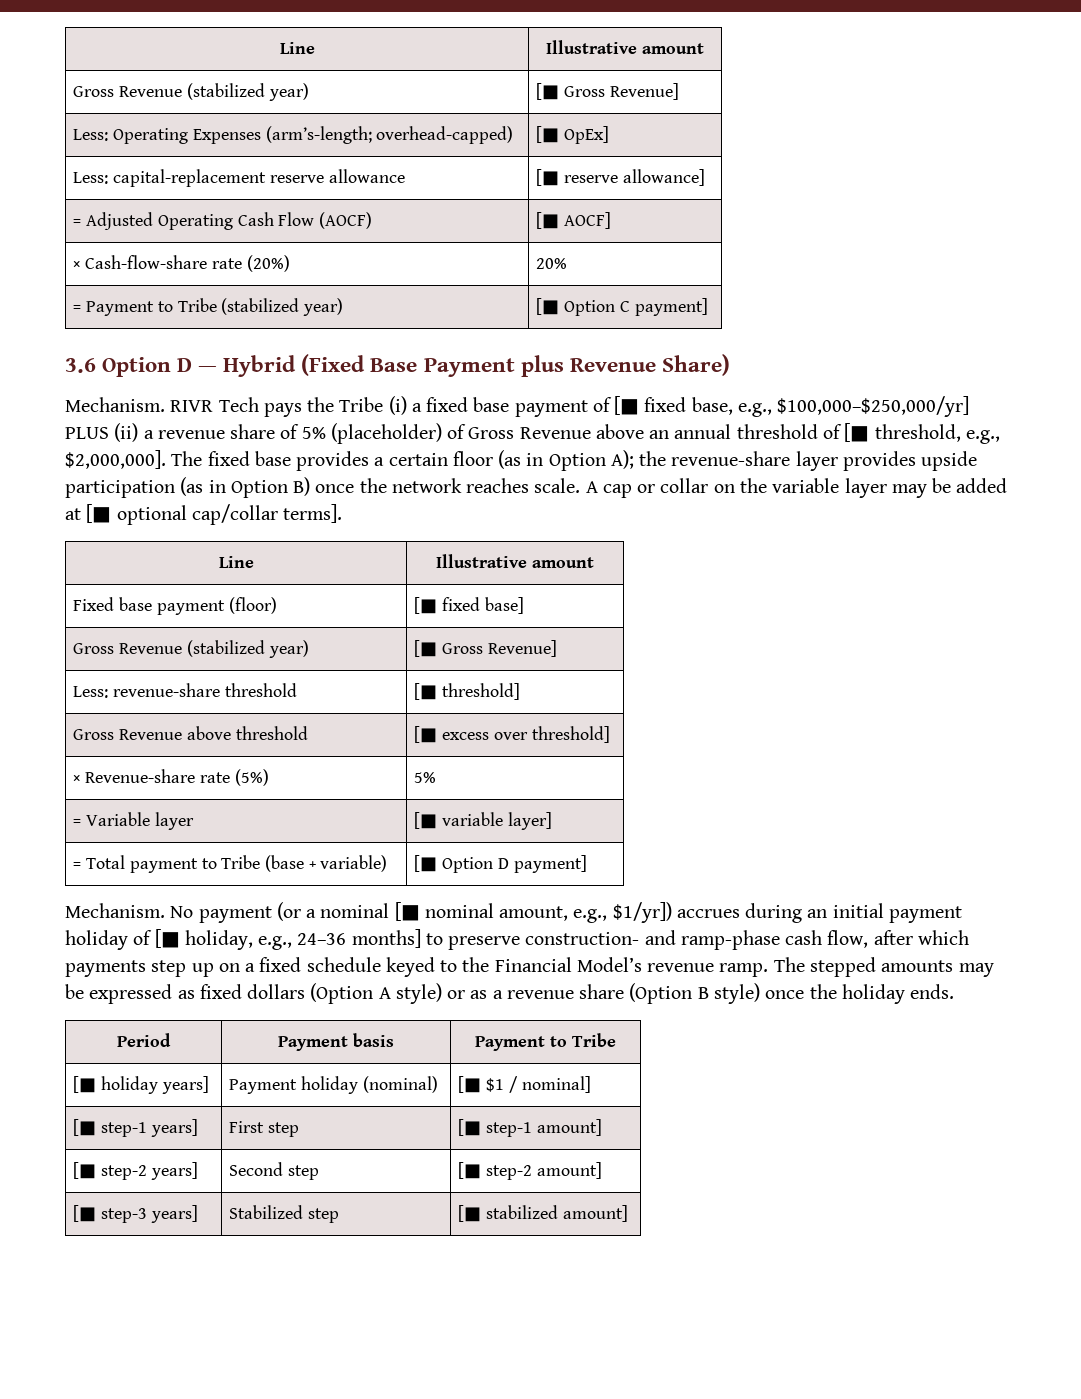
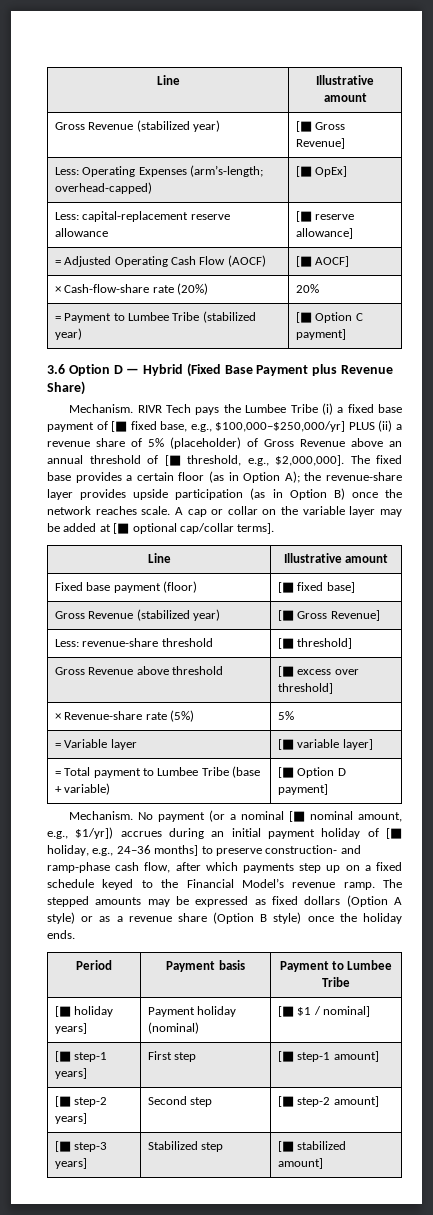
(173, 306) none -> [128,312,170,321] Lumbee
(335, 404) none -> [245,404,287,413] Lumbee
(217, 863) none -> [157,767,199,776] Lumbee
(567, 1041) none -> [347,960,393,970] Lumbee

